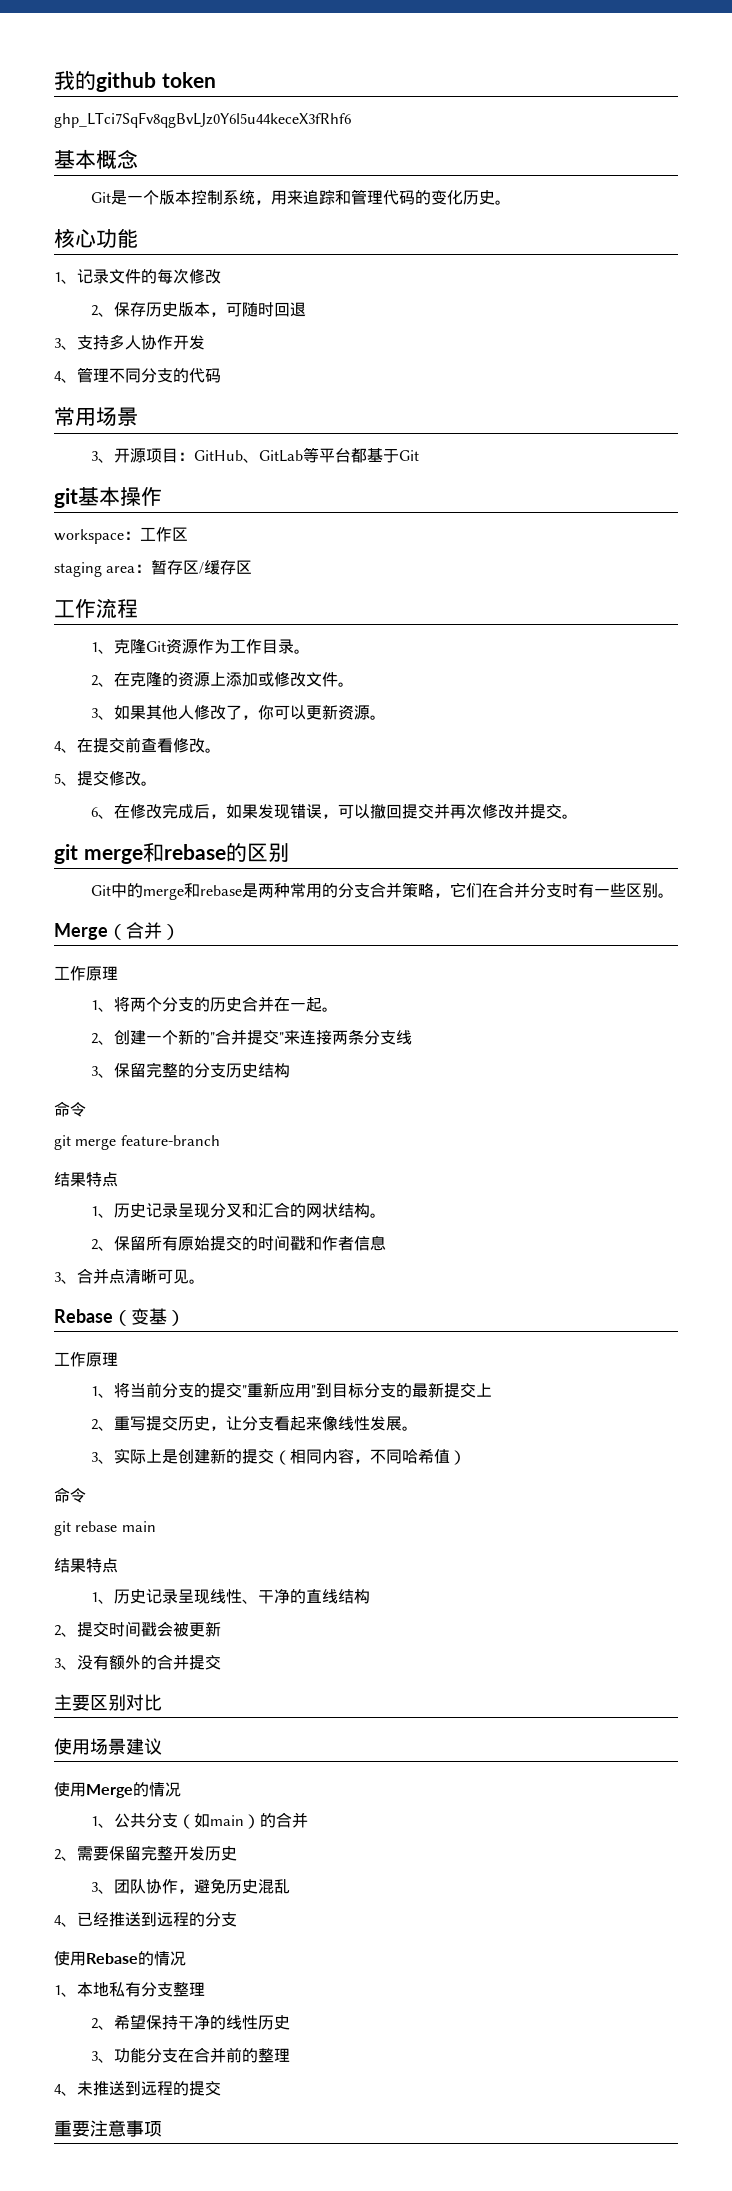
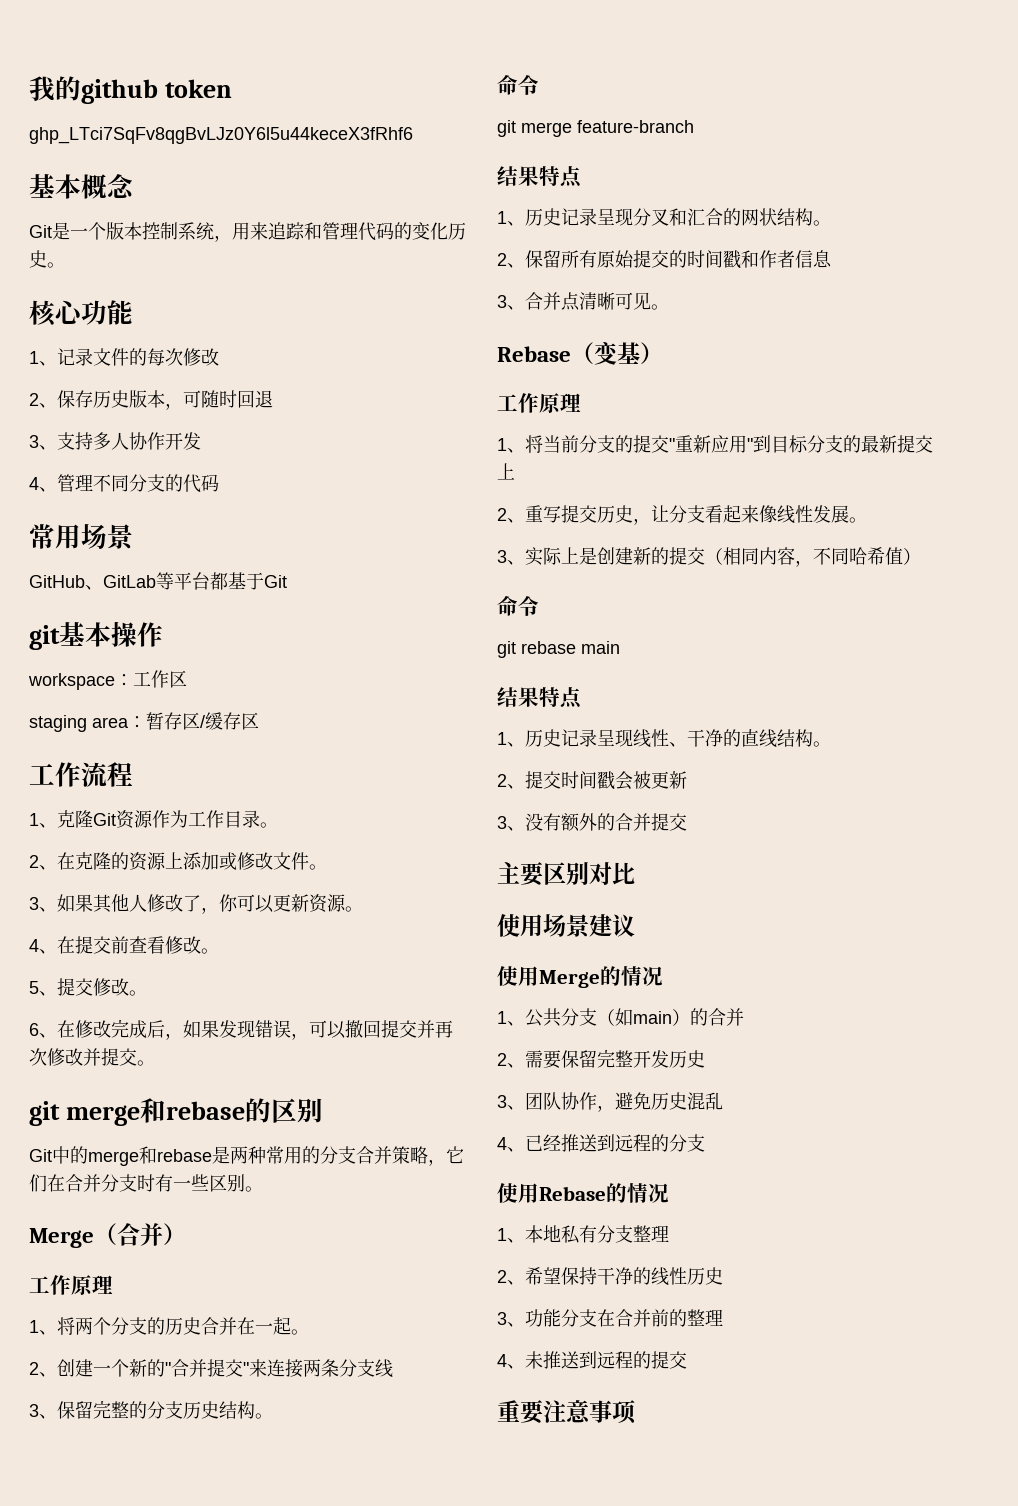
[90,448,194,463] 3、开源项目： -> (133, 537) none
(290, 1070) none -> [255,1413,273,1419] 。
(370, 1596) none -> [813,741,831,747] 。

